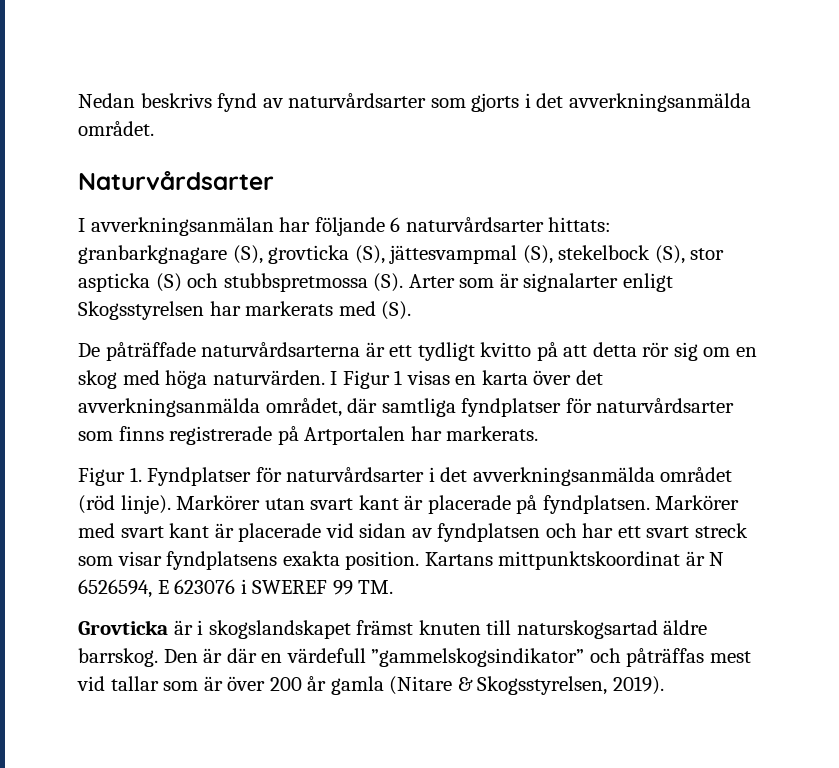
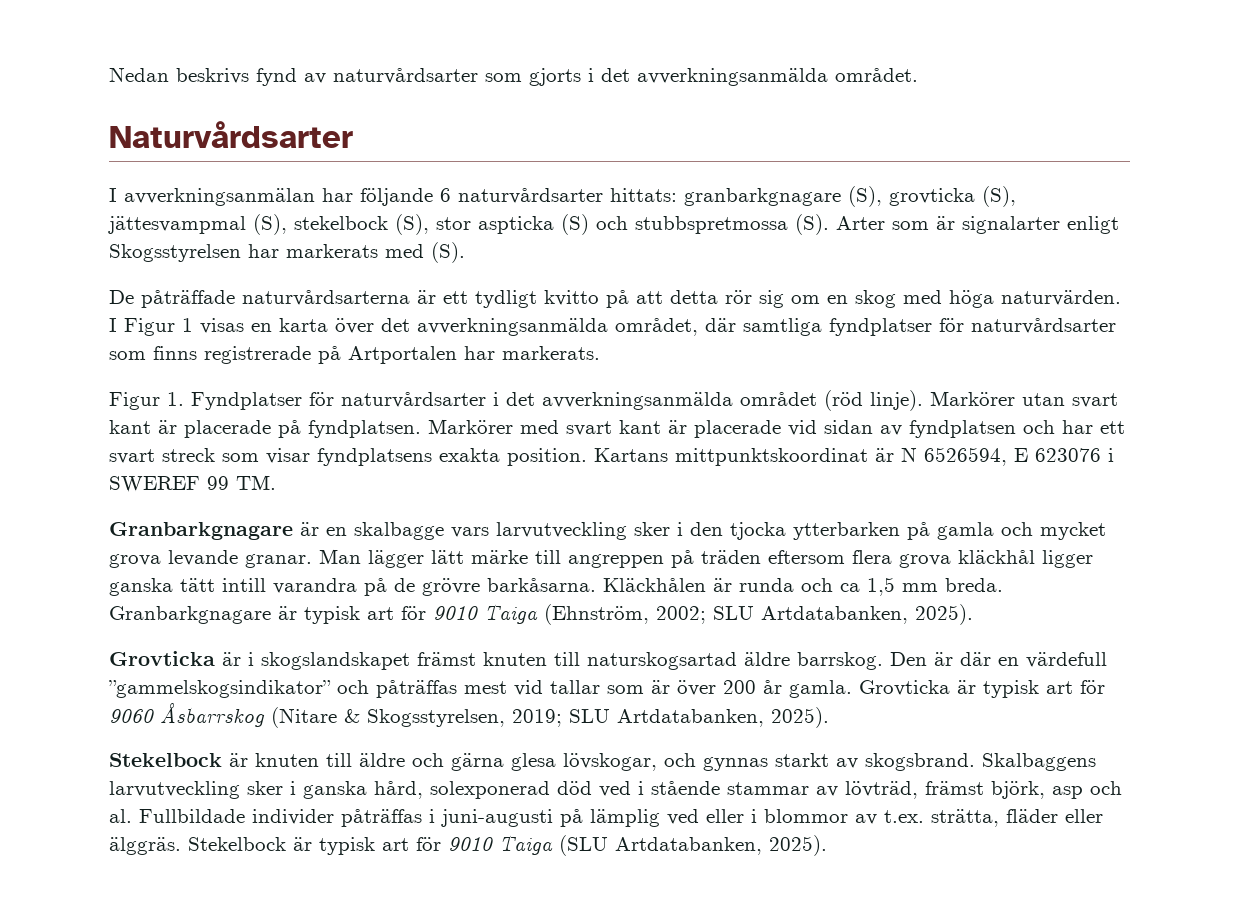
(394, 587) none -> [109,522,1106,540] [109,549,1093,568] [109,577,1003,596] [109,604,973,625] // Granbarkgnagare är en skalbagge vars larvutveckling sker i den tjocka ytterbarken på gamla och mycket grova levande granar. Man lägger lätt märke till angreppen på träden eftersom flera grova kläckhål ligger ganska tätt intill varandra på de grövre barkåsarna. Kläckhålen är runda och ca 1,5 mm breda. Granbarkgnagare är typisk art för 9010 Taiga (Ehnström, 2002; SLU Artdatabanken, 2025).
[330,676,664,695] gamla (Nitare & Skogsstyrelsen, 2019). -> [789,680,1105,698] [109,703,829,728] [109,753,1096,771] [109,781,1122,799] [109,809,1103,827] [109,835,827,856] gamla. Grovticka är typisk art för 9060 Åsbarrskog (Nitare & Skogsstyrelsen, 2019; SLU Artdatabanken, 2025). // Stekelbock är knuten till äldre och gärna glesa lövskogar, och gynnas starkt av skogsbrand. Skalbaggens larvutveckling sker i ganska hård, solexponerad död ved i stående stammar av lövträd, främst björk, asp och al. Fullbildade individer påträffas i juni-augusti på lämplig ved eller i blommor av t.ex. strätta, fläder eller älggräs. Stekelbock är typisk art för 9010 Taiga (SLU Artdatabanken, 2025).

